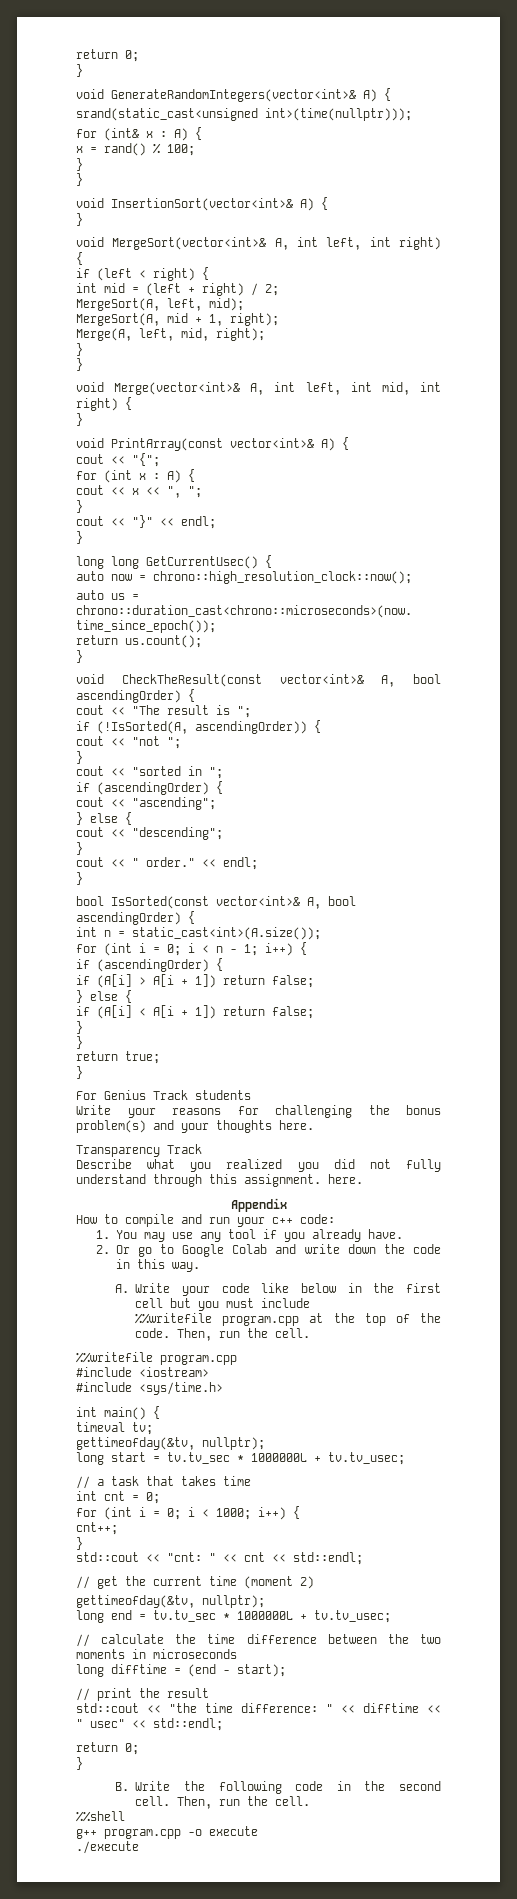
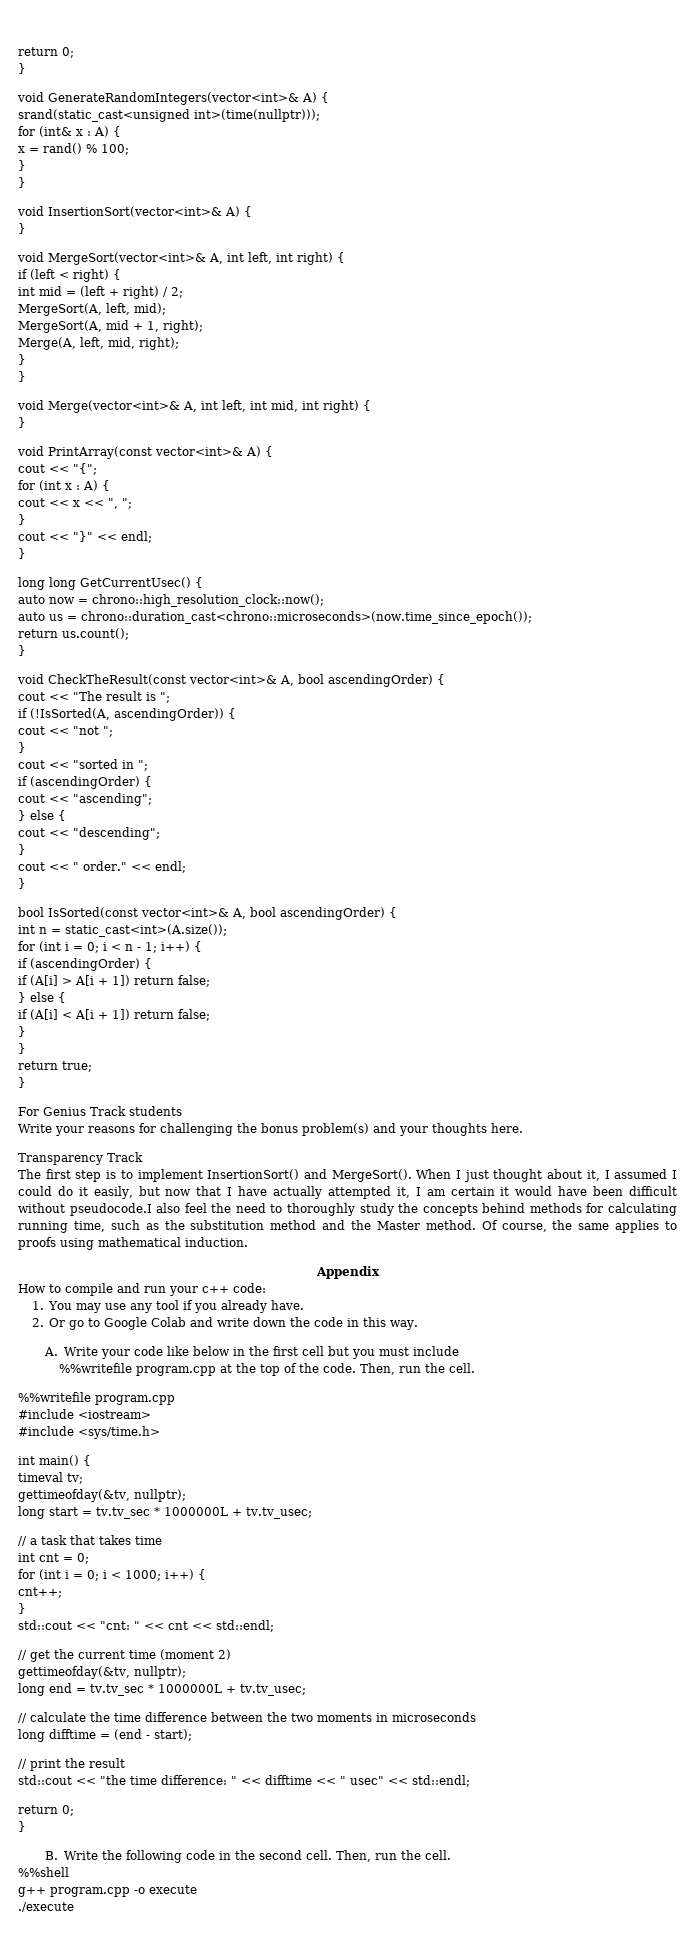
[76,1159,442,1172] [76,1174,363,1187] Describe what you realized you did not fully understand through this assignment. here. -> [18,1169,678,1182] [18,1186,678,1199] [18,1203,677,1216] [18,1220,677,1233] [18,1237,248,1250] The first step is to implement InsertionSort() and MergeSort(). When I just thought about it, I assumed I could do it easily, but now that I have actually attempted it, I am certain it would have been difficult without pseudocode.I also feel the need to thoroughly study the concepts behind methods for calculating running time, such as the substitution method and the Master method. Of course, the same applies to proofs using mathematical induction.

